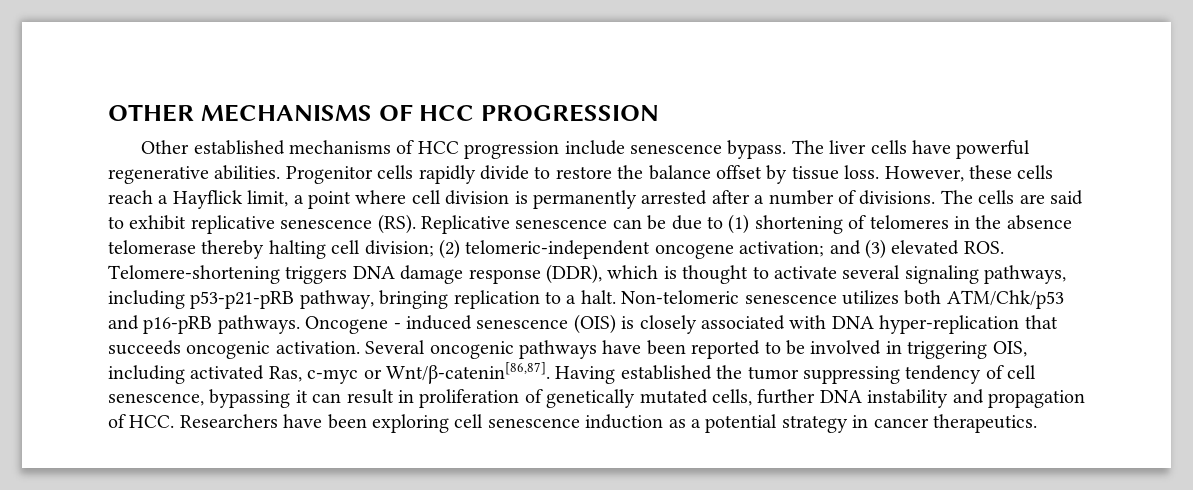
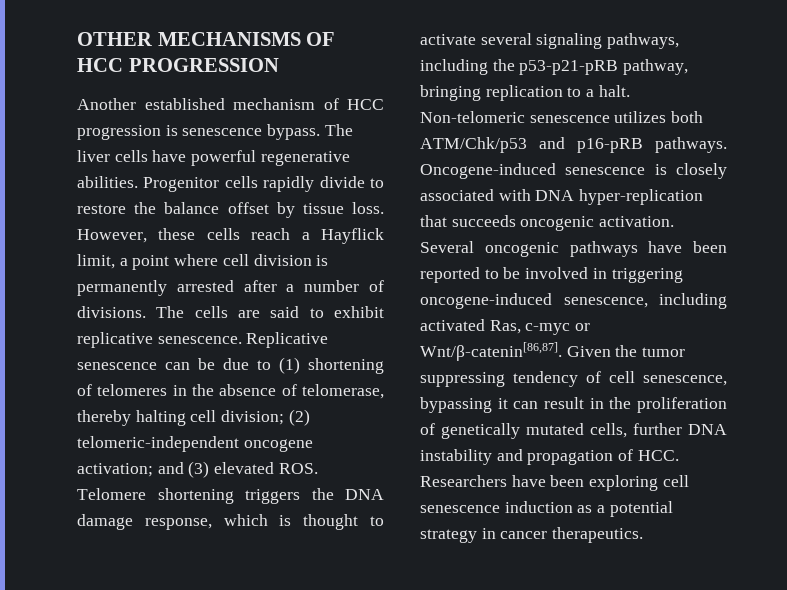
[141,140,392,155] Other established mechanisms -> [77,98,315,110] Another established mechanism
[564,140,625,155] include -> [165,125,178,136] is
[280,214,416,234] senescence (RS). -> [157,336,242,344] senescence.
[108,240,196,254] telomerase -> [281,384,384,399] of telomerase,
[108,264,602,284] Telomere-shortening triggers DNA damage response (DDR), -> [77,488,384,504] [77,514,212,530] Telomere shortening triggers the DNA damage response,
(185, 299) none -> [492,59,515,71] the
[305,314,616,334] Oncogene - induced senescence (OIS) -> [420,163,646,179] Oncogene-induced senescence
[992,341,1027,357] OIS, -> [420,293,648,309] oncogene-induced senescence,
[555,365,712,384] Having established -> [566,346,611,357] Given
(414, 396) none -> [609,397,632,409] the

